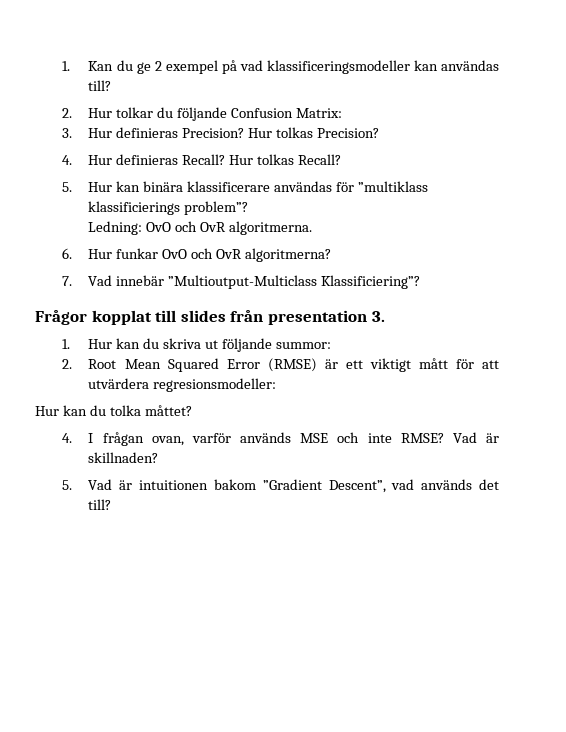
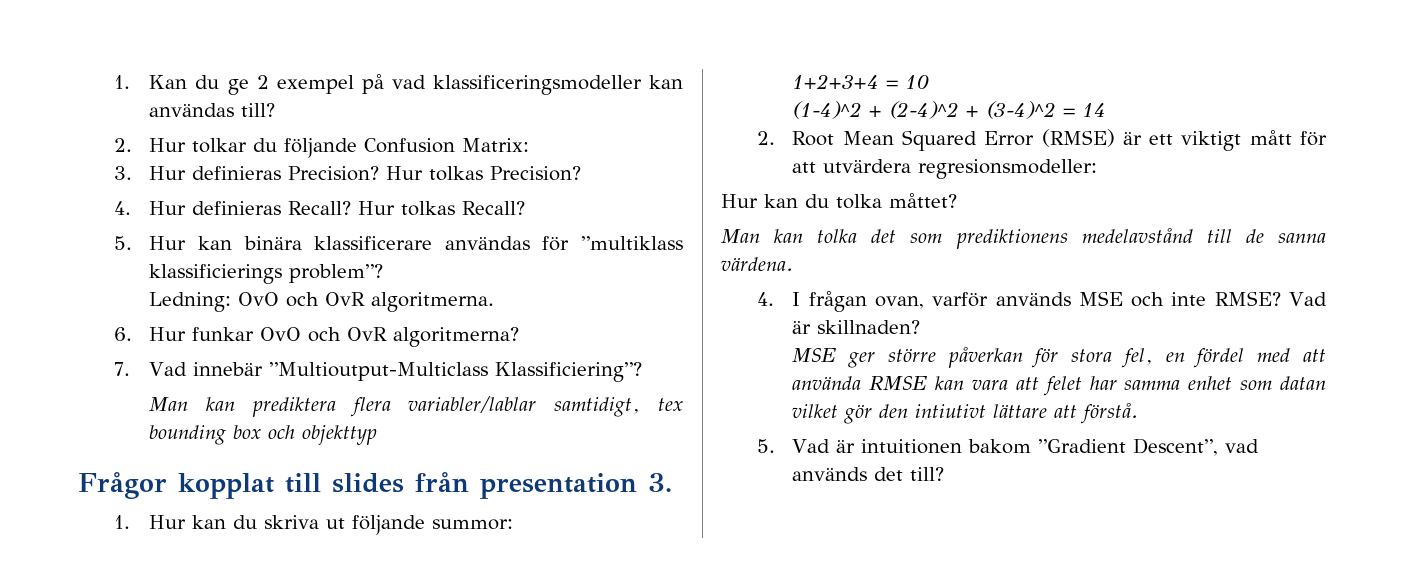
(421, 282) none -> [149,396,683,417] [149,425,378,445] // Man kan prediktera flera variabler/lablar samtidigt, tex bounding box och objekttyp
(331, 345) none -> [792,74,930,89] [792,101,1107,119] // 1+2+3+4 = 10 // (1-4)^2 + (2-4)^2 + (3-4)^2 = 14
(192, 410) none -> [721,228,1326,249] [721,257,793,271] // Man kan tolka det som prediktionens medelavstånd till de sanna värdena.
(159, 457) none -> [792,347,1326,368] [792,376,1326,396] [792,403,1139,424] // MSE ger större påverkan för stora fel, en fördel med att använda RMSE kan vara att felet har samma enhet som datan vilket gör den intiutivt lättare att förstå.

